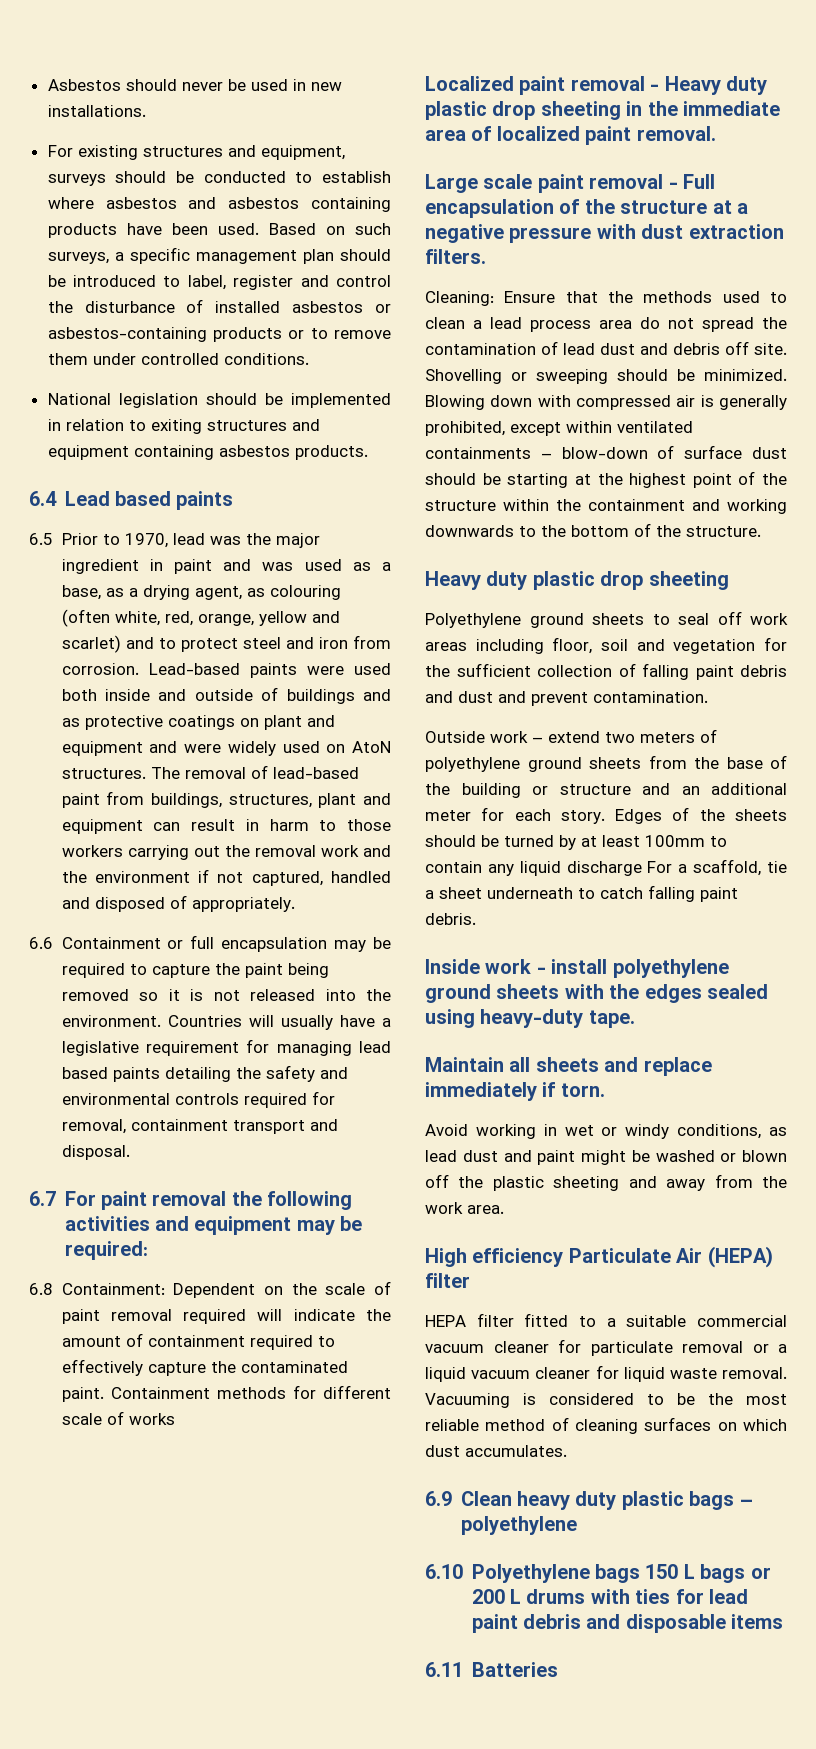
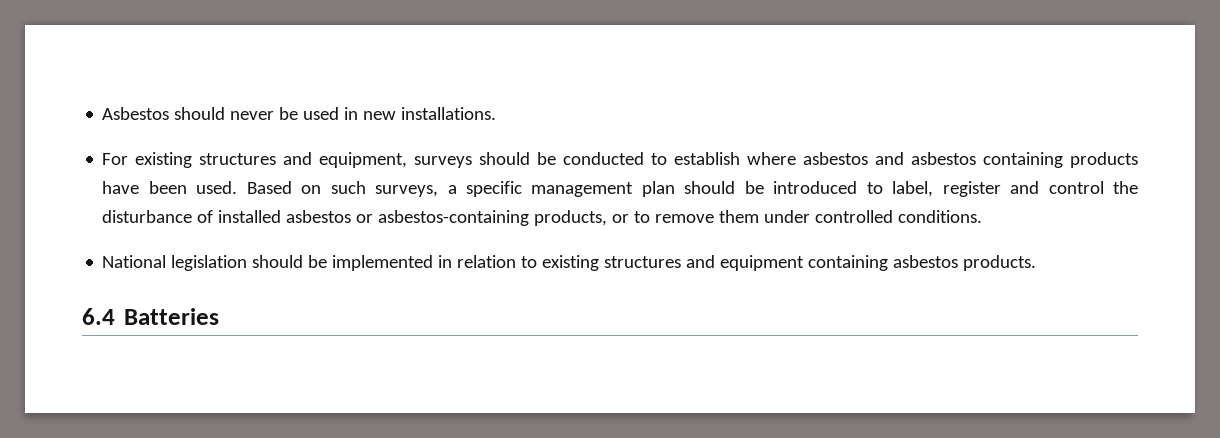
[213,327,283,342] products -> [534,210,608,226] products,
[150,419,202,434] exiting -> [542,255,600,271] existing
[64,491,234,510] [29,533,320,548] [61,559,392,574] [61,585,341,600] [61,609,340,627] [61,635,391,653] [61,663,391,678] [61,687,391,704] [61,715,335,730] [61,741,391,756] [61,765,359,779] [61,791,391,808] [61,819,391,834] [61,845,391,860] [61,869,392,886] [61,895,295,912] [29,935,391,952] [61,963,329,978] [61,989,391,1001] [61,1015,391,1030] [61,1039,391,1056] [61,1065,348,1082] [61,1091,335,1108] [61,1119,338,1134] [61,1145,130,1160] [29,1191,353,1210] [64,1216,363,1235] [64,1241,148,1260] [29,1281,391,1298] [61,1309,392,1324] [61,1333,335,1350] [61,1359,348,1376] [61,1385,391,1402] [61,1411,175,1425] [425,76,767,95] [425,101,780,120] [425,126,716,145] [425,174,715,193] [425,199,748,218] [425,224,784,243] [425,249,486,264] [425,291,787,306] [425,317,787,332] [425,341,787,355] [425,369,787,384] [425,395,787,410] [425,421,693,436] [425,445,787,459] [425,471,787,488] [425,499,787,514] [425,523,761,537] [425,571,729,590] [425,611,788,628] [425,637,787,654] [425,663,787,680] [425,691,708,706] [425,729,717,743] [425,755,787,772] [425,783,787,798] [425,807,787,824] [425,835,727,850] [425,859,787,876] [425,885,738,902] [425,913,476,925] [425,959,729,978] [425,984,768,1003] [425,1009,635,1028] [425,1057,712,1076] [425,1082,605,1101] [425,1124,787,1139] [425,1150,787,1165] [425,1174,787,1191] [425,1202,504,1214] [425,1246,773,1268] [425,1273,470,1288] [425,1313,787,1327] [425,1339,787,1356] [425,1365,787,1382] [425,1393,787,1408] [425,1417,787,1434] [425,1445,567,1457] [425,1491,753,1510] [460,1516,577,1535] [425,1564,771,1583] [471,1589,748,1604] [471,1614,784,1633] [425,1662,463,1677] Lead based paints // 6.5 Prior to 1970, lead was the major ingredient in paint and was used as a base, as a drying agent, as colouring (often white, red, orange, yellow and scarlet) and to protect steel and iron from corrosion. Lead-based paints were used both inside and outside of buildings and as protective coatings on plant and equipment and were widely used on AtoN structures. The removal of lead-based paint from buildings, structures, plant and equipment can result in harm to those workers carrying out the removal work and the environment if not captured, handled and disposed of appropriately. // 6.6 Containment or full encapsulation may be required to capture the paint being removed so it is not released into the environment. Countries will usually have a legislative requirement for managing lead based paints detailing the safety and environmental controls required for removal, containment transport and disposal. // 6.7 For paint removal the following activities and equipment may be required: // 6.8 Containment: Dependent on the scale of paint removal required will indicate the amount of containment required to effectively capture the contaminated paint. Containment methods for different scale of works // Localized paint removal - Heavy duty plastic drop sheeting in the immediate area of localized paint removal. // Large scale paint removal - Full encapsulation of the structure at a negative pressure with dust extraction filters. // Cleaning: Ensure that the methods used to clean a lead process area do not spread the contamination of lead dust and debris off site. Shovelling or sweeping should be minimized. Blowing down with compressed air is generally prohibited, except within ventilated containments – blow-down of surface dust should be starting at the highest point of the structure within the containment and working downwards to the bottom of the structure. // Heavy duty plastic drop sheeting // Polyethylene ground sheets to seal off work areas including floor, soil and vegetation for the sufficient collection of falling paint debris and dust and prevent contamination. // Outside work – extend two meters of polyethylene ground sheets from the base of the building or structure and an additional meter for each story. Edges of the sheets should be turned by at least 100mm to contain any liquid discharge For a scaffold, tie a sheet underneath to catch falling paint debris. // Inside work - install polyethylene ground sheets with the edges sealed using heavy-duty tape. // Maintain all sheets and replace immediately if torn. // Avoid working in wet or windy conditions, as lead dust and paint might be washed or blown off the plastic sheeting and away from the work area. // High efficiency Particulate Air (HEPA) filter // HEPA filter fitted to a suitable commercial vacuum cleaner for particulate removal or a liquid vacuum cleaner for liquid waste removal. Vacuuming is considered to be the most reliable method of cleaning surfaces on which dust accumulates. // 6.9 Clean heavy duty plastic bags – polyethylene // 6.10 Polyethylene bags 150 L bags or 200 L drums with ties for lead paint debris and disposable items // 6.11 -> (115, 316) none

